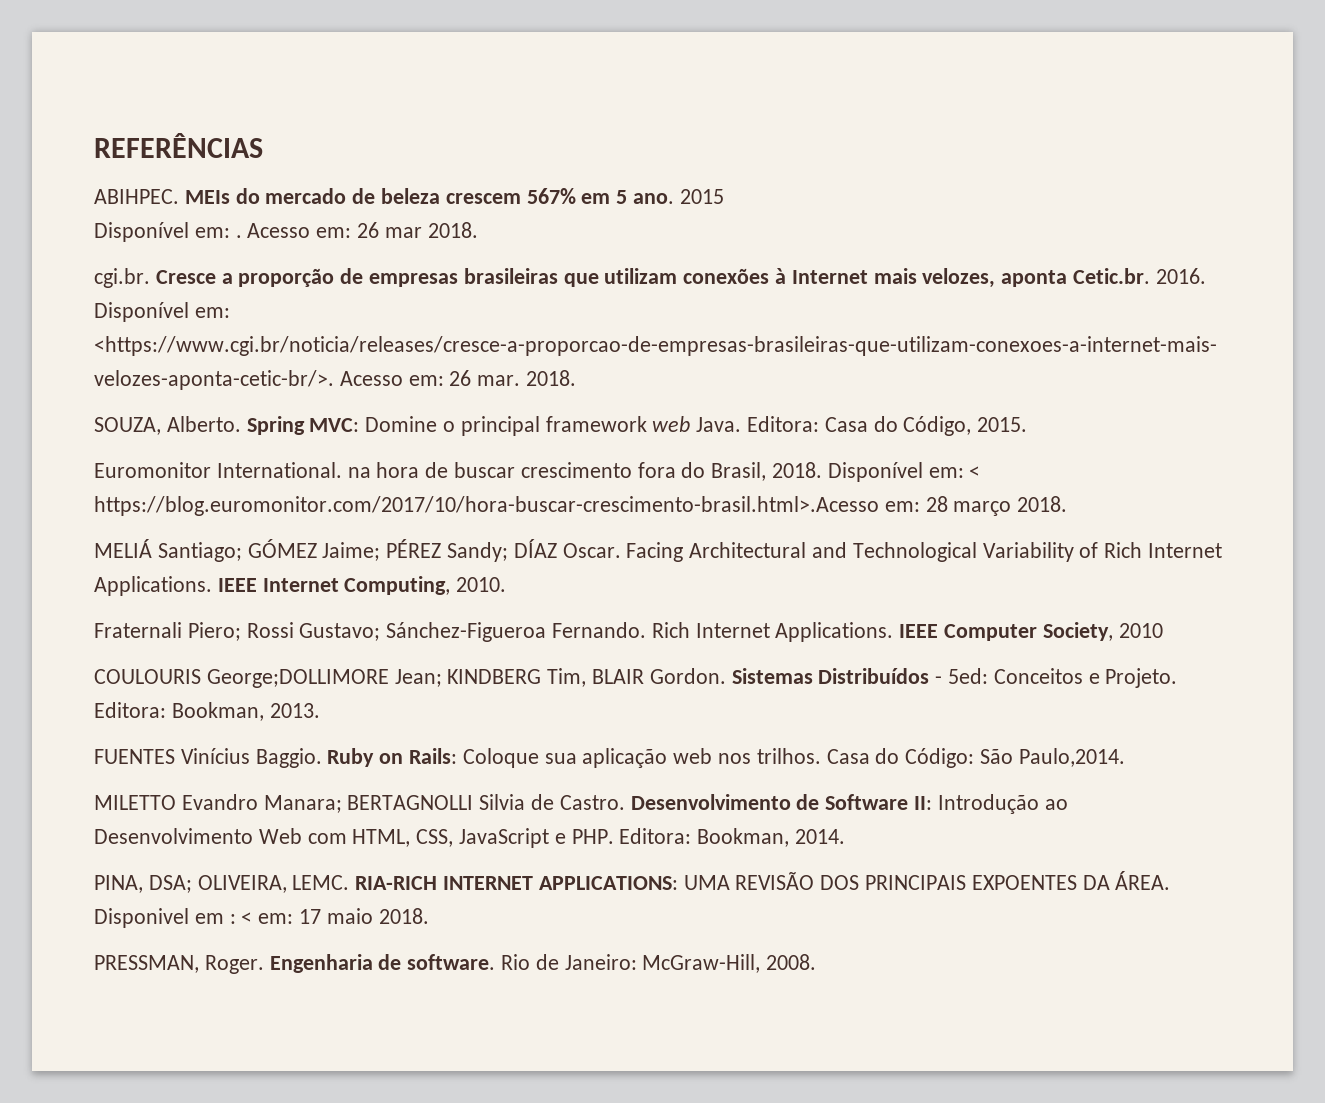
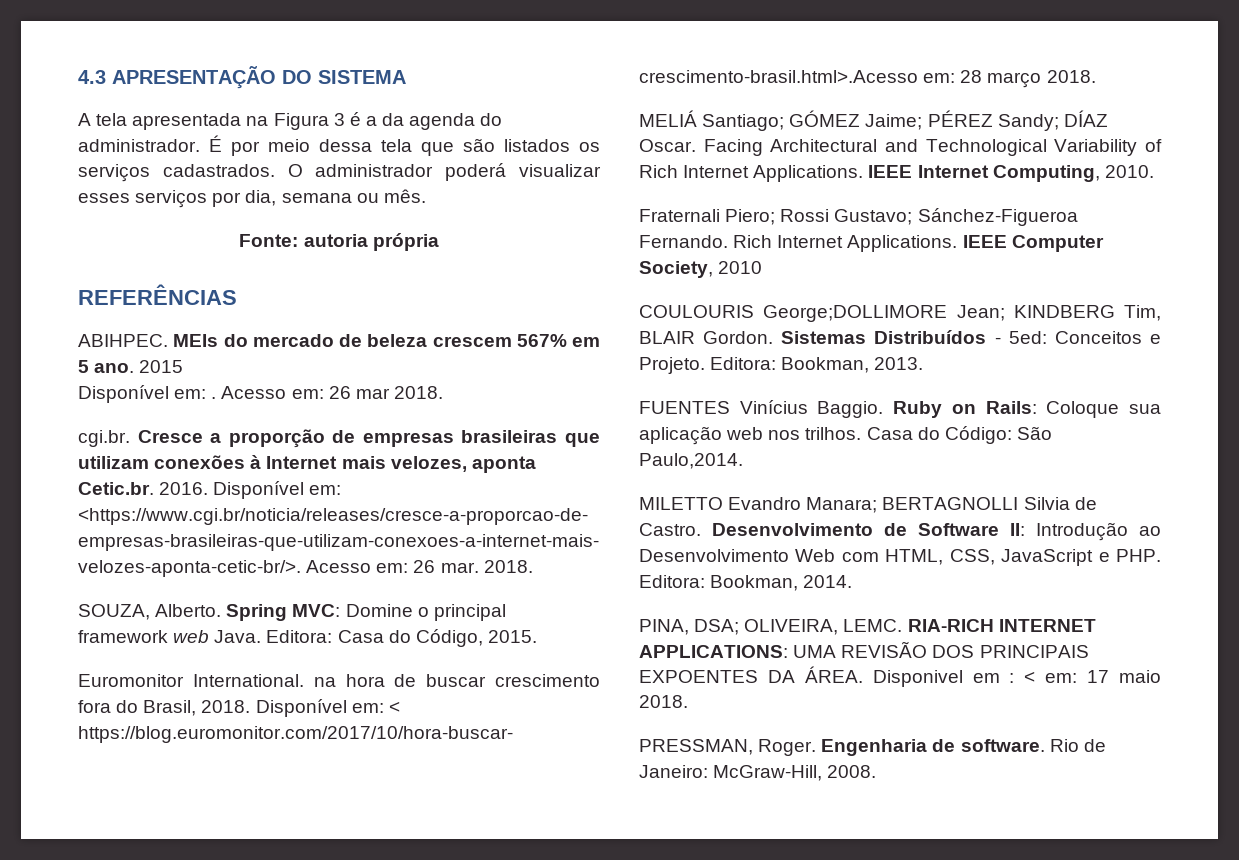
(94, 145) none -> [78,66,406,89] [78,112,503,130] [78,135,600,156] [78,163,601,182] [78,189,426,208] [239,233,439,251] 4.3 APRESENTAÇÃO DO SISTEMA // A tela apresentada na Figura 3 é a da agenda do administrador. É por meio dessa tela que são listados os serviços cadastrados. O administrador poderá visualizar esses serviços por dia, semana ou mês. // Fonte: autoria própria //

